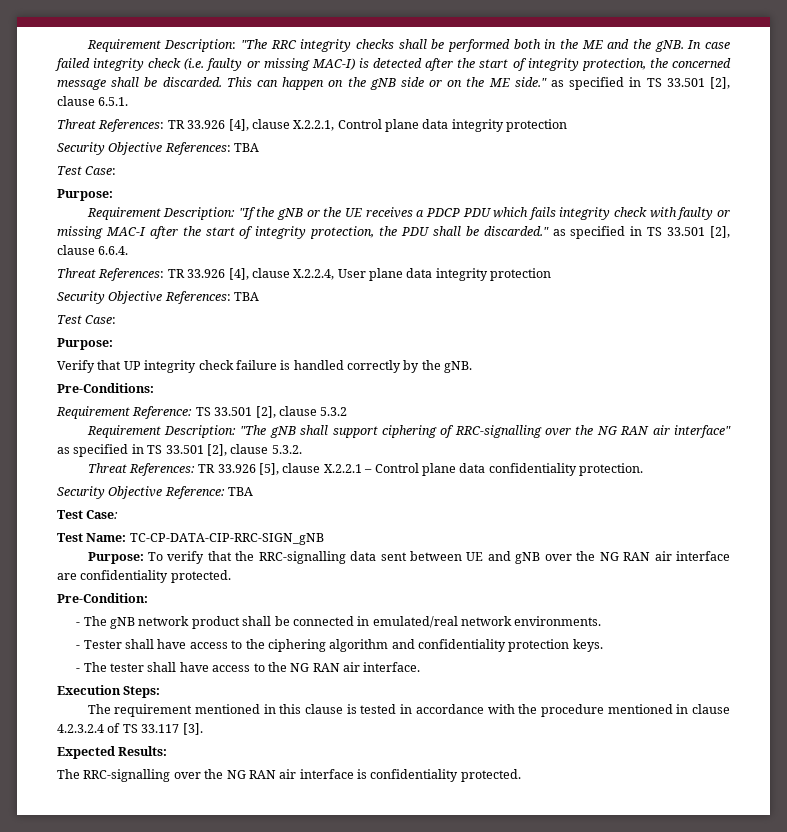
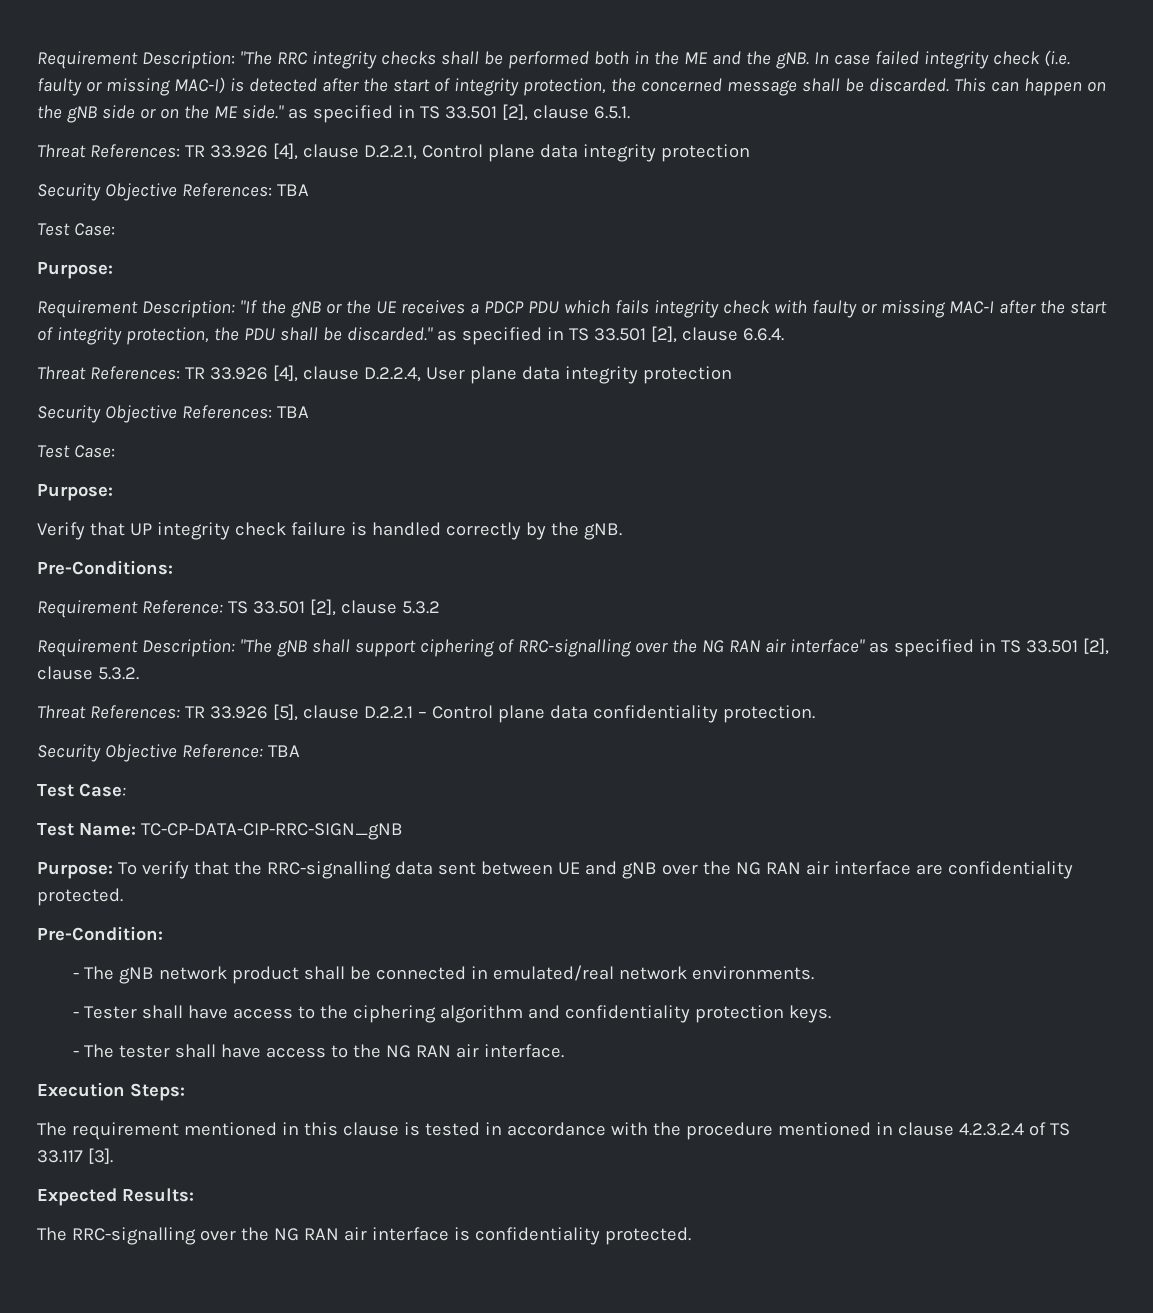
[293,120,335,131] X.2.2.1, -> [363,145,417,160] D.2.2.1,
[293,269,335,280] X.2.2.4, -> [363,367,421,382] D.2.2.4,
[323,464,362,473] X.2.2.1 -> [363,706,413,719] D.2.2.1

